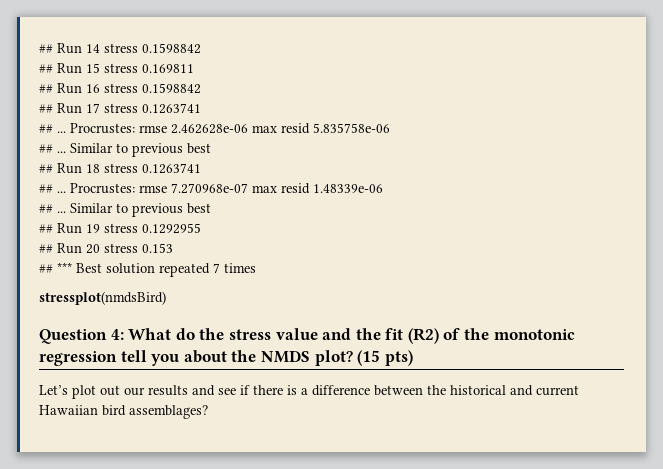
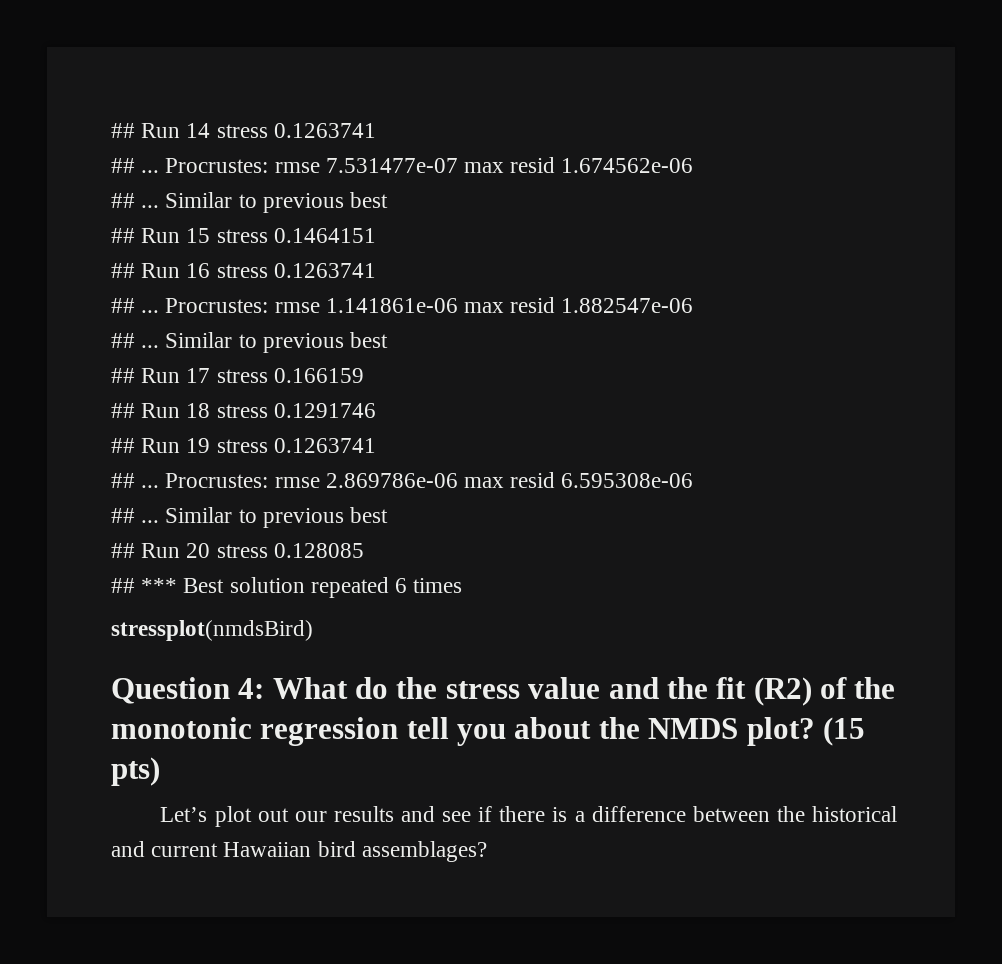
[142,43,201,54] [39,63,194,74] [39,83,201,94] [39,103,201,114] [39,123,390,134] [39,143,211,157] [39,163,201,174] [39,183,383,194] [39,203,211,217] [39,223,201,234] 0.1598842 // ## Run 15 stress 0.169811 // ## Run 16 stress 0.1598842 // ## Run 17 stress 0.1263741 // ## ... Procrustes: rmse 2.462628e-06 max resid 5.835758e-06 // ## ... Similar to previous best // ## Run 18 stress 0.1263741 // ## ... Procrustes: rmse 7.270968e-07 max resid 1.48339e-06 // ## ... Similar to previous best // ## Run 19 stress 0.1292955 -> [273,123,376,138] [111,157,694,173] [111,192,389,213] [111,228,376,243] [111,263,376,278] [111,297,694,313] [111,332,389,353] [111,368,364,383] [111,403,376,418] [111,438,376,453] [111,472,694,488] [111,507,389,528] 0.1263741 // ## ... Procrustes: rmse 7.531477e-07 max resid 1.674562e-06 // ## ... Similar to previous best // ## Run 15 stress 0.1464151 // ## Run 16 stress 0.1263741 // ## ... Procrustes: rmse 1.141861e-06 max resid 1.882547e-06 // ## ... Similar to previous best // ## Run 17 stress 0.166159 // ## Run 18 stress 0.1291746 // ## Run 19 stress 0.1263741 // ## ... Procrustes: rmse 2.869786e-06 max resid 6.595308e-06 // ## ... Similar to previous best
[142,243,173,253] 0.153 -> [273,543,364,558] 0.128085
[213,263,220,273] 7 -> [395,578,408,593] 6

